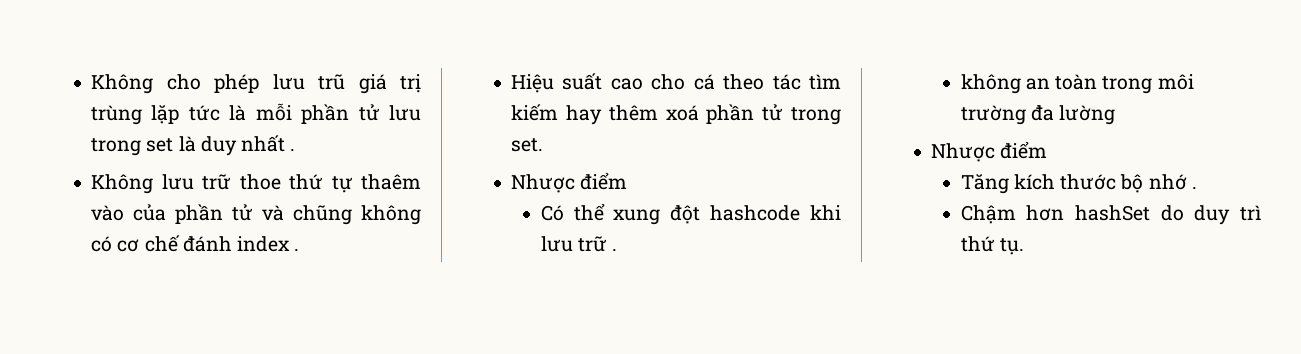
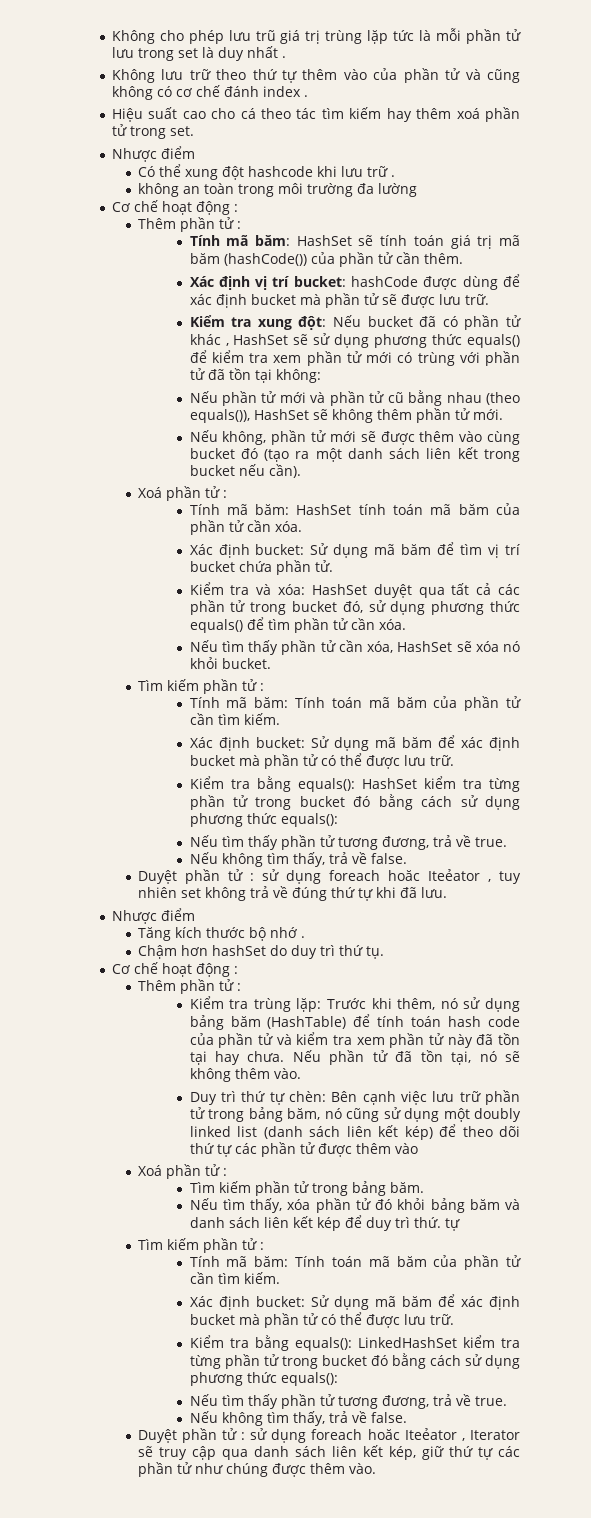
[239,174,421,193] thoe thứ tự thaêm -> [216,69,338,83] theo thứ tự thêm
[293,205,353,225] chũng -> [487,69,520,83] cũng
(1116, 115) none -> [111,200,238,215] [137,217,241,232] [189,235,520,249] [189,252,463,267] [189,274,521,291] [189,293,489,308] [189,315,521,331] [189,333,521,348] [189,350,521,366] [189,368,321,383] [189,390,520,406] [189,408,503,423] [189,430,521,445] [189,447,521,462] [189,464,301,478] [137,486,227,501] [189,503,521,515] [189,520,302,535] [189,542,520,558] [189,560,333,575] [189,582,521,598] [189,600,521,615] [189,617,406,633] [189,640,521,655] [189,657,271,669] [137,679,264,694] [189,696,522,711] [189,713,280,725] [189,735,521,751] [189,753,454,769] [189,776,520,792] [189,794,521,810] [189,813,338,827] [189,835,507,850] [189,852,407,867] [137,869,521,884] [137,886,447,901] // Cơ chế hoạt động : // Thêm phần tử : // Tính mã băm: HashSet sẽ tính toán giá trị mã băm (hashCode()) của phần tử cần thêm. // Xác định vị trí bucket: hashCode được dùng để xác định bucket mà phần tử sẽ được lưu trữ. // Kiểm tra xung đột: Nếu bucket đã có phần tử khác , HashSet sẽ sử dụng phương thức equals() để kiểm tra xem phần tử mới có trùng với phần tử đã tồn tại không: // Nếu phần tử mới và phần tử cũ bằng nhau (theo equals()), HashSet sẽ không thêm phần tử mới. // Nếu không, phần tử mới sẽ được thêm vào cùng bucket đó (tạo ra một danh sách liên kết trong bucket nếu cần). // Xoá phần tử : // Tính mã băm: HashSet tính toán mã băm của phần tử cần xóa. // Xác định bucket: Sử dụng mã băm để tìm vị trí bucket chứa phần tử. // Kiểm tra và xóa: HashSet duyệt qua tất cả các phần tử trong bucket đó, sử dụng phương thức equals() để tìm phần tử cần xóa. // Nếu tìm thấy phần tử cần xóa, HashSet sẽ xóa nó khỏi bucket. // Tìm kiếm phần tử : // Tính mã băm: Tính toán mã băm của phần tử cần tìm kiếm. // Xác định bucket: Sử dụng mã băm để xác định bucket mà phần tử có thể được lưu trữ. // Kiểm tra bằng equals(): HashSet kiểm tra từng phần tử trong bucket đó bằng cách sử dụng phương thức equals(): // Nếu tìm thấy phần tử tương đương, trả về true. // Nếu không tìm thấy, trả về false. // Duyệt phần tử : sử dụng foreach hoăc Iteẻator , tuy nhiên set không trả về đúng thứ tự khi đã lưu.
(1024, 246) none -> [111,962,238,977] [137,979,241,994] [189,996,520,1012] [189,1014,520,1030] [189,1032,520,1048] [189,1050,520,1065] [189,1068,301,1082] [189,1090,520,1105] [189,1107,521,1122] [189,1124,520,1140] [189,1142,418,1157] [137,1164,227,1179] [189,1181,424,1196] [189,1198,521,1213] [189,1215,460,1231] [137,1238,264,1253] [189,1255,522,1270] [189,1272,280,1284] [189,1294,521,1310] [189,1312,454,1328] [189,1335,520,1351] [189,1353,520,1369] [189,1372,338,1386] [189,1394,507,1409] [189,1411,407,1426] [137,1428,520,1443] [137,1445,520,1460] [137,1462,376,1477] // Cơ chế hoạt động : // Thêm phần tử : // Kiểm tra trùng lặp: Trước khi thêm, nó sử dụng bảng băm (HashTable) để tính toán hash code của phần tử và kiểm tra xem phần tử này đã tồn tại hay chưa. Nếu phần tử đã tồn tại, nó sẽ không thêm vào. // Duy trì thứ tự chèn: Bên cạnh việc lưu trữ phần tử trong bảng băm, nó cũng sử dụng một doubly linked list (danh sách liên kết kép) để theo dõi thứ tự các phần tử được thêm vào // Xoá phần tử : // Tìm kiếm phần tử trong bảng băm. // Nếu tìm thấy, xóa phần tử đó khỏi bảng băm và danh sách liên kết kép để duy trì thứ. tự // Tìm kiếm phần tử : // Tính mã băm: Tính toán mã băm của phần tử cần tìm kiếm. // Xác định bucket: Sử dụng mã băm để xác định bucket mà phần tử có thể được lưu trữ. // Kiểm tra bằng equals(): LinkedHashSet kiểm tra từng phần tử trong bucket đó bằng cách sử dụng phương thức equals(): // Nếu tìm thấy phần tử tương đương, trả về true. // Nếu không tìm thấy, trả về false. // Duyệt phần tử : sử dụng foreach hoăc Iteẻator , Iterator sẽ truy cập qua danh sách liên kết kép, giữ thứ tự các phần tử như chúng được thêm vào.

